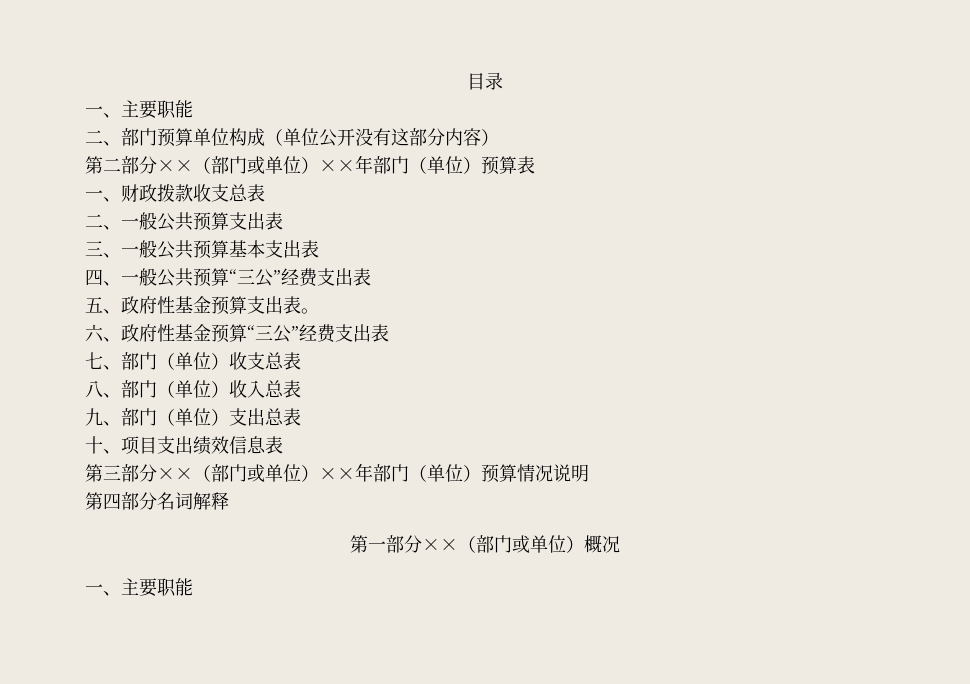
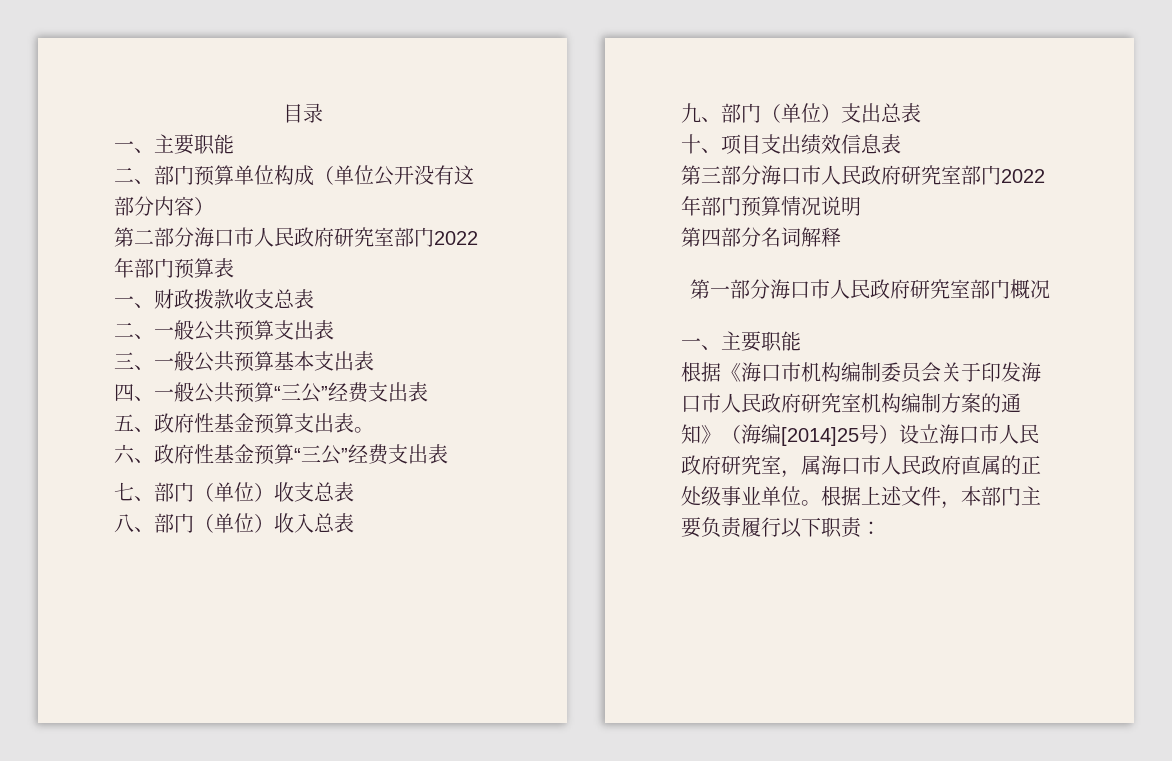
[157,155,481,174] ××（部门或单位）××年部门（单位） -> [194,227,478,247] [114,258,174,278] 海口市人民政府研究室部门2022年部门
[157,463,481,482] ××（部门或单位）××年部门（单位） -> [761,165,1045,185] [681,196,741,216] 海口市人民政府研究室部门2022年部门
[422,535,620,553] [85,578,193,597] ××（部门或单位）概况 // 一、主要职能 -> [769,279,1050,299] [681,331,801,352] [681,362,1041,383] [681,393,1021,413] [681,424,1039,446] [681,455,1041,478] [681,486,1041,509] [681,517,881,538] 海口市人民政府研究室部门概况 // 一、主要职能 // 根据《海口市机构编制委员会关于印发海口市人民政府研究室机构编制方案的通知》（海编[2014]25号）设立海口市人民政府研究室，属海口市人民政府直属的正处级事业单位。根据上述文件，本部门主要负责履行以下职责：

